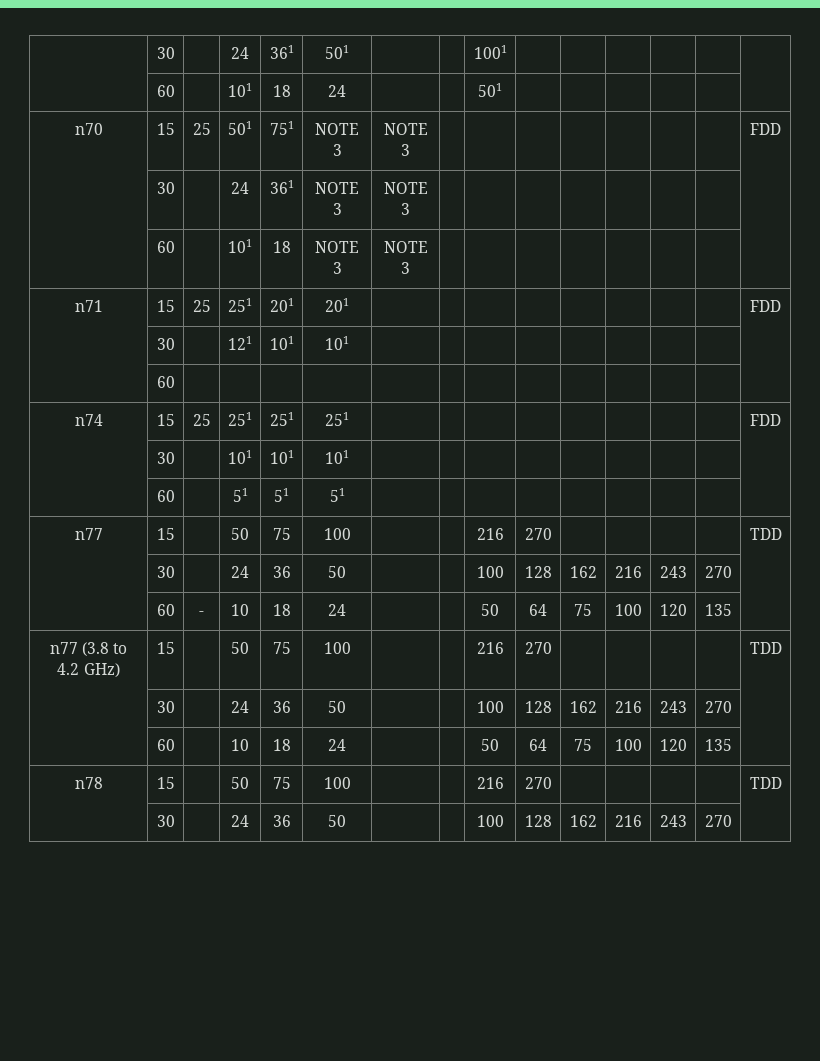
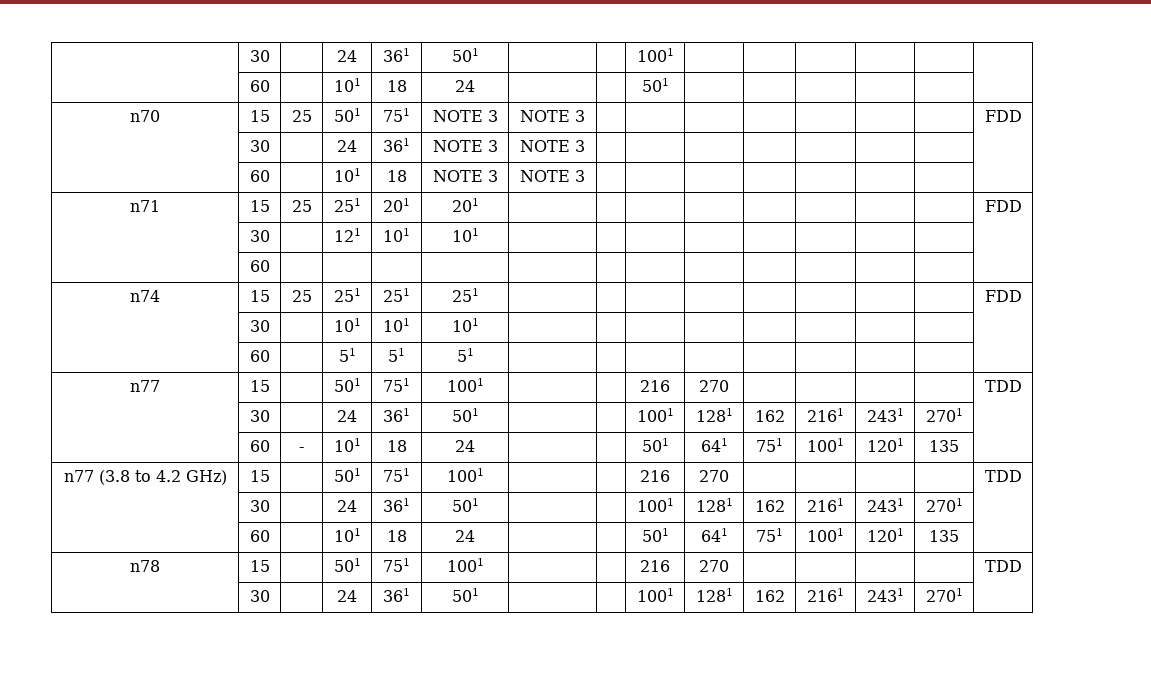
[231,528,249,540] [272,528,291,540] [323,528,351,540] [476,528,504,540] [524,528,552,540] [749,528,782,540] [156,566,175,578] [231,566,249,578] [272,566,291,578] [328,566,346,578] [476,566,504,578] [524,566,552,578] [569,566,597,578] [614,566,642,578] [659,566,687,578] [704,566,732,578] 50 | 75 | 100 | | | 216 | 270 | | | | | TDD // | 30 | | 24 | 36 | 50 | | | 100 | 128 | 162 | 216 | 243 | 270 -> [333,378,361,392] [383,378,410,392] [446,378,484,392] [640,380,670,392] [699,380,729,392] [984,380,1022,392] [249,410,270,422] [337,410,357,422] [383,408,410,422] [451,408,479,422] [636,408,674,422] [695,408,733,422] [754,410,785,422] [807,408,844,422] [866,408,904,422] [925,408,963,422] 501 | 751 | 1001 | | | 216 | 270 | | | | | TDD // | 30 | | 24 | 361 | 501 | | | 1001 | 1281 | 162 | 2161 | 2431 | 2701
[231,604,249,616] [272,604,291,616] [328,604,346,616] [481,604,499,616] [529,604,547,616] [574,604,592,616] [614,604,642,616] [659,604,687,616] 10 | 18 | 24 | | | 50 | 64 | 75 | 100 | 120 -> [333,438,361,452] [386,440,407,452] [455,440,475,452] [641,438,669,452] [700,438,728,452] [756,438,783,452] [807,438,844,452] [866,438,904,452] 101 | 18 | 24 | | | 501 | 641 | 751 | 1001 | 1201
[231,642,249,654] [272,642,291,654] [323,642,351,654] [476,642,504,654] [524,642,552,654] [749,642,782,654] [156,701,175,713] [231,701,249,713] [272,701,291,713] [328,701,346,713] [476,701,504,713] [524,701,552,713] [569,701,597,713] [614,701,642,713] [659,701,687,713] [704,701,732,713] [156,739,175,751] [231,739,249,751] [272,739,291,751] [328,739,346,751] [481,739,499,751] [529,739,547,751] [574,739,592,751] [614,739,642,751] [659,739,687,751] 50 | 75 | 100 | | | 216 | 270 | | | | | TDD // | 30 | | 24 | 36 | 50 | | | 100 | 128 | 162 | 216 | 243 | 270 | // | 60 | | 10 | 18 | 24 | | | 50 | 64 | 75 | 100 | 120 -> [333,468,361,482] [383,468,410,482] [446,468,484,482] [640,470,670,482] [699,470,729,482] [984,470,1022,482] [249,500,270,512] [337,500,357,512] [383,498,410,512] [451,498,479,512] [636,498,674,512] [695,498,733,512] [754,500,785,512] [807,498,844,512] [866,498,904,512] [925,498,963,512] [249,530,270,542] [333,528,361,542] [386,530,407,542] [455,530,475,542] [641,528,669,542] [700,528,728,542] [756,528,783,542] [807,528,844,542] [866,528,904,542] 501 | 751 | 1001 | | | 216 | 270 | | | | | TDD // | 30 | | 24 | 361 | 501 | | | 1001 | 1281 | 162 | 2161 | 2431 | 2701 | // | 60 | | 101 | 18 | 24 | | | 501 | 641 | 751 | 1001 | 1201
[231,777,249,789] [272,777,291,789] [323,777,351,789] [476,777,504,789] [524,777,552,789] [749,777,782,789] [156,815,175,827] [231,815,249,827] [272,815,291,827] [328,815,346,827] [476,815,504,827] [524,815,552,827] [569,815,597,827] [614,815,642,827] [659,815,687,827] [704,815,732,827] 50 | 75 | 100 | | | 216 | 270 | | | | | TDD // | 30 | | 24 | 36 | 50 | | | 100 | 128 | 162 | 216 | 243 | 270 -> [333,558,361,572] [383,558,410,572] [446,558,484,572] [640,560,670,572] [699,560,729,572] [984,560,1022,572] [249,590,270,602] [337,590,357,602] [383,588,410,602] [451,588,479,602] [636,588,674,602] [695,588,733,602] [754,590,785,602] [807,588,844,602] [866,588,904,602] [925,588,963,602] 501 | 751 | 1001 | | | 216 | 270 | | | | | TDD // | 30 | | 24 | 361 | 501 | | | 1001 | 1281 | 162 | 2161 | 2431 | 2701

